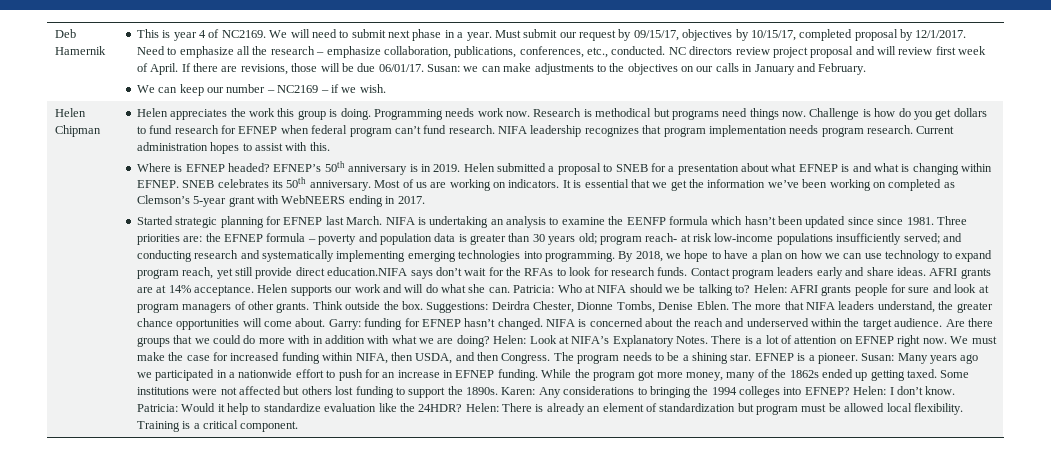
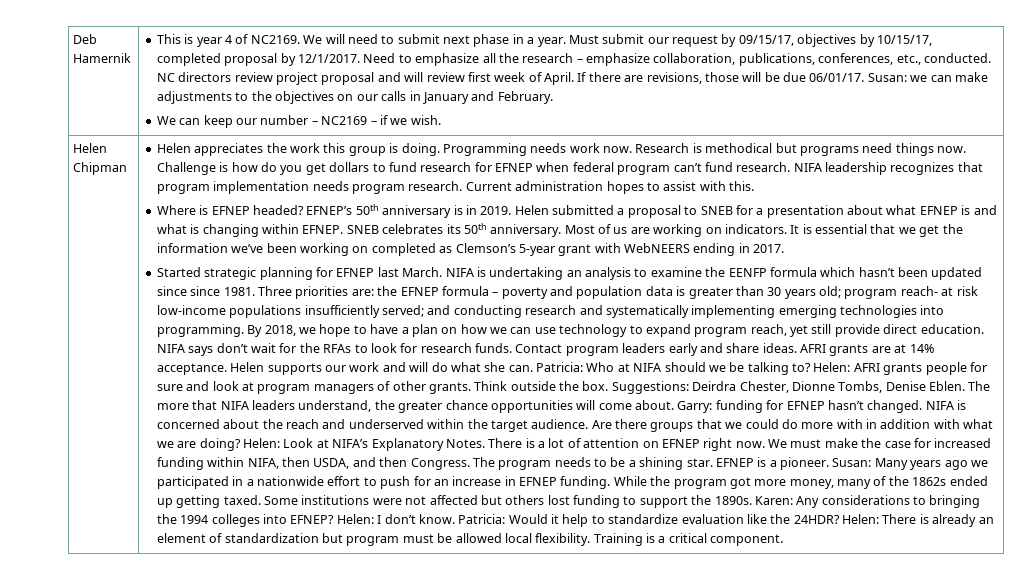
[327,267,408,276] education.NIFA -> [920,324,984,334] [156,344,185,353] education. NIFA

